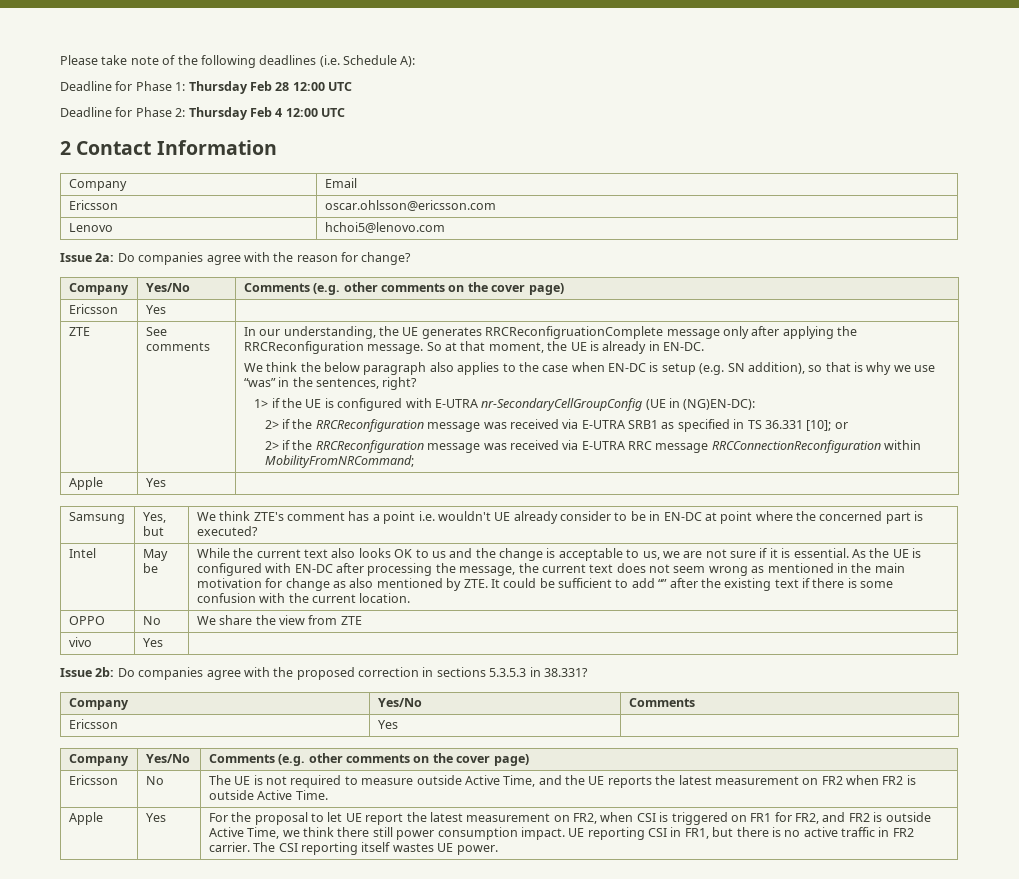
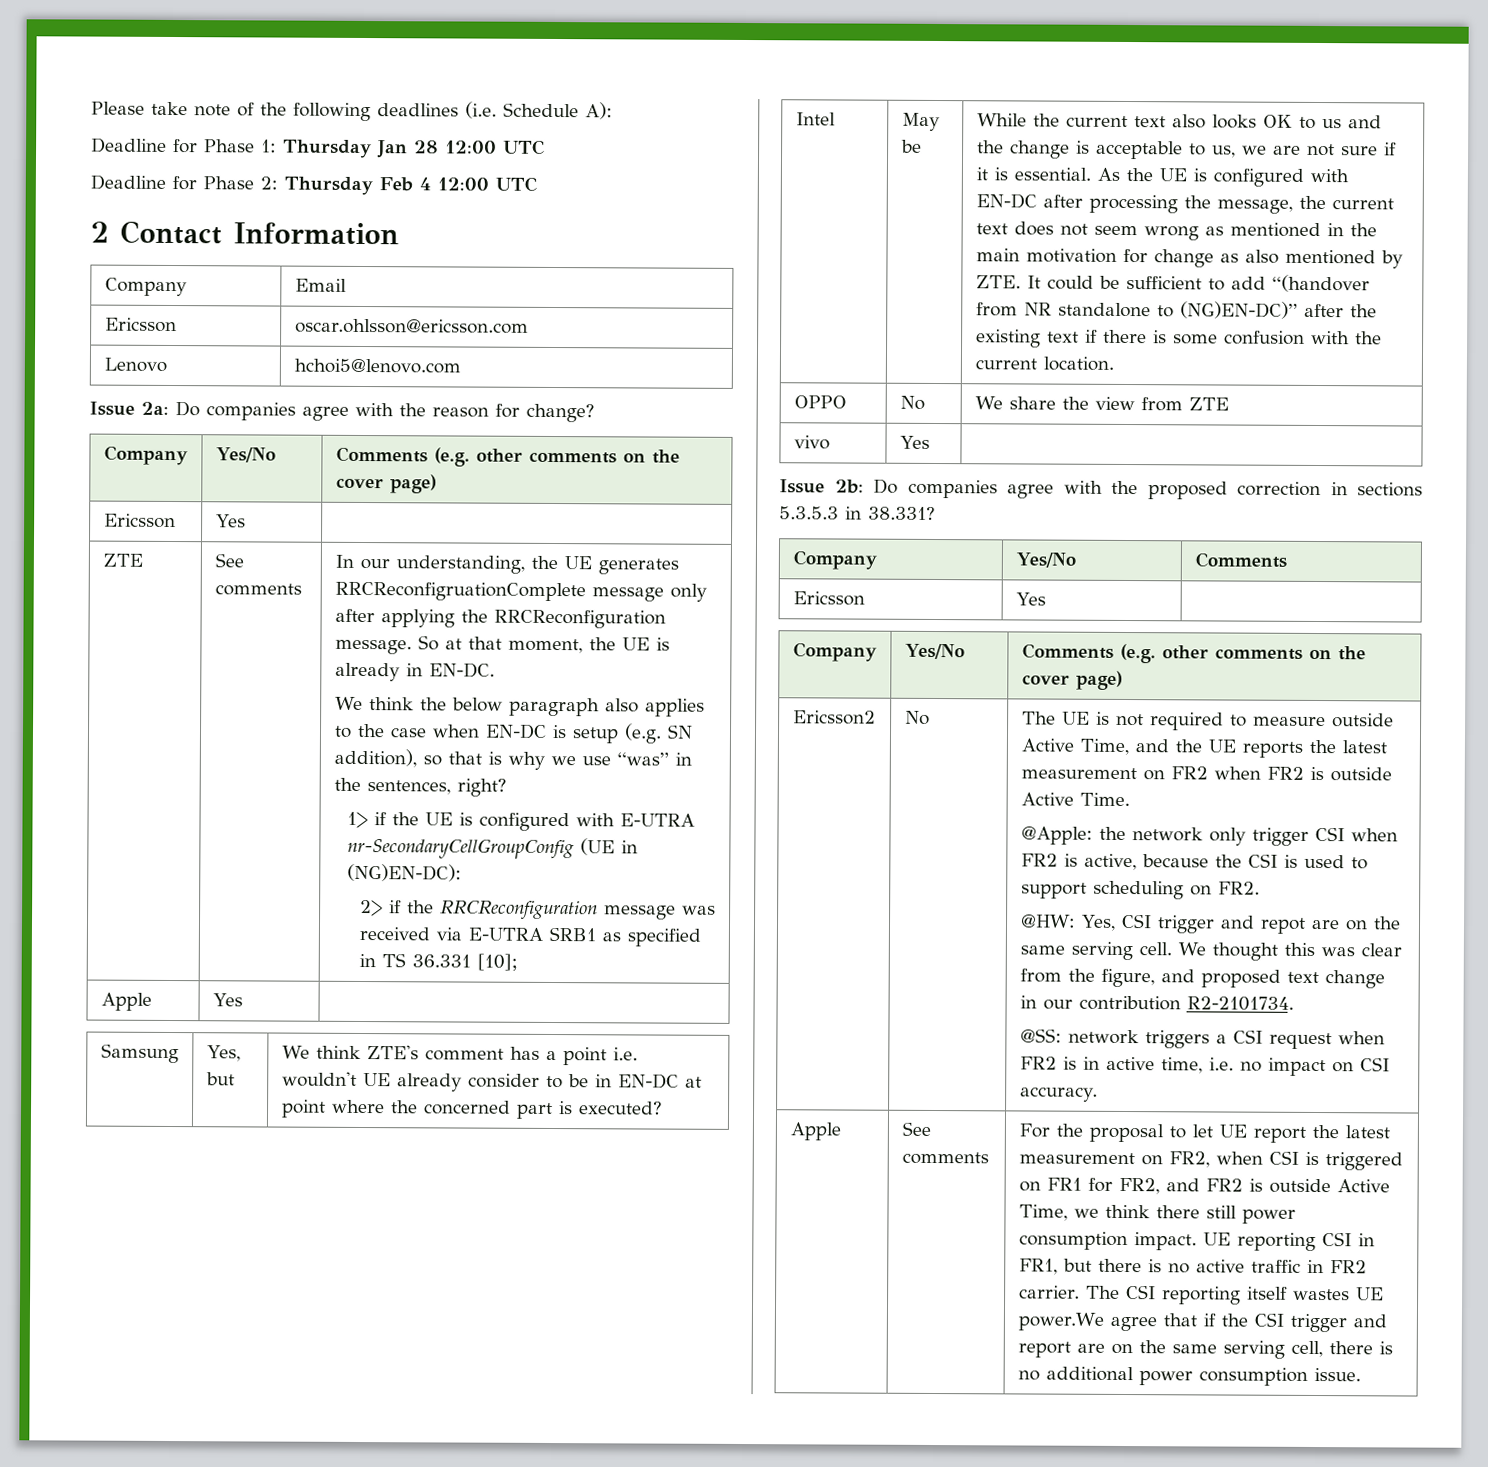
[249,81,272,91] Feb -> [377,140,408,159] Jan
[834,422,848,429] [264,440,922,453] [264,455,414,468] or // 2> if the RRCReconfiguration message was received via E-UTRA RRC message RRCConnectionReconfiguration within MobilityFromNRCommand; -> (518, 962) none
[658,579,668,588] “” -> [1271,274,1370,293] [975,301,1298,319] “(handover from NR standalone to (NG)EN-DC)”
[68,775,118,785] Ericsson -> [792,710,876,725] Ericsson2
[68,812,103,825] [145,813,166,822] // Apple | Yes -> [1020,826,1398,846] [1020,853,1368,871] [1020,880,1260,900] [1019,913,1402,934] [1019,941,1403,961] [1019,968,1385,989] [1019,995,1294,1011] [1019,1028,1385,1050] [1019,1056,1390,1077] [1019,1086,1099,1102] [789,1122,841,1141] [901,1121,931,1136] [901,1151,989,1165] // @Apple: the network only trigger CSI when FR2 is active, because the CSI is used to support scheduling on FR2. // @HW: Yes, CSI trigger and repot are on the same serving cell. We thought this was clear from the figure, and proposed text change in our contribution R2-2101734. // @SS: network triggers a CSI request when FR2 is in active time, i.e. no impact on CSI accuracy. // Apple | See comments
[456,845,498,855] power. -> [1017,1312,1388,1333] [1017,1340,1393,1359] [1017,1366,1361,1386] power.We agree that if the CSI trigger and report are on the same serving cell, there is no additional power consumption issue.

